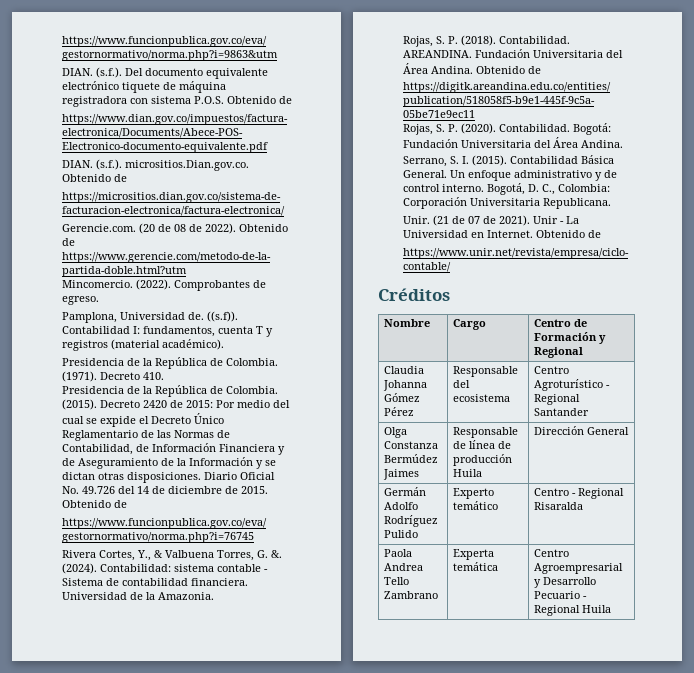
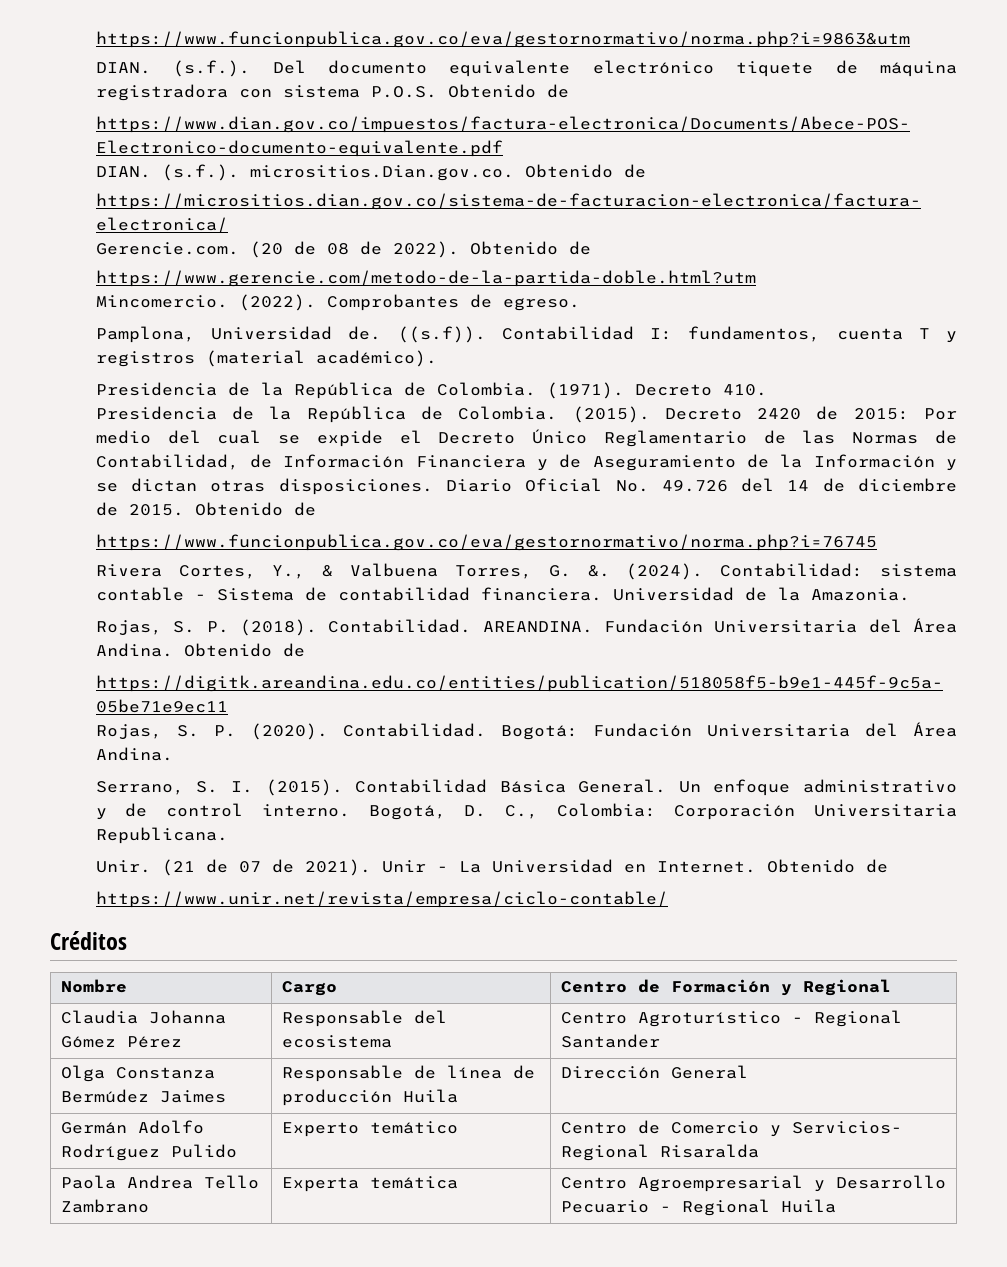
[571,493,576,496] - -> [637,1120,902,1137] de Comercio y Servicios-

